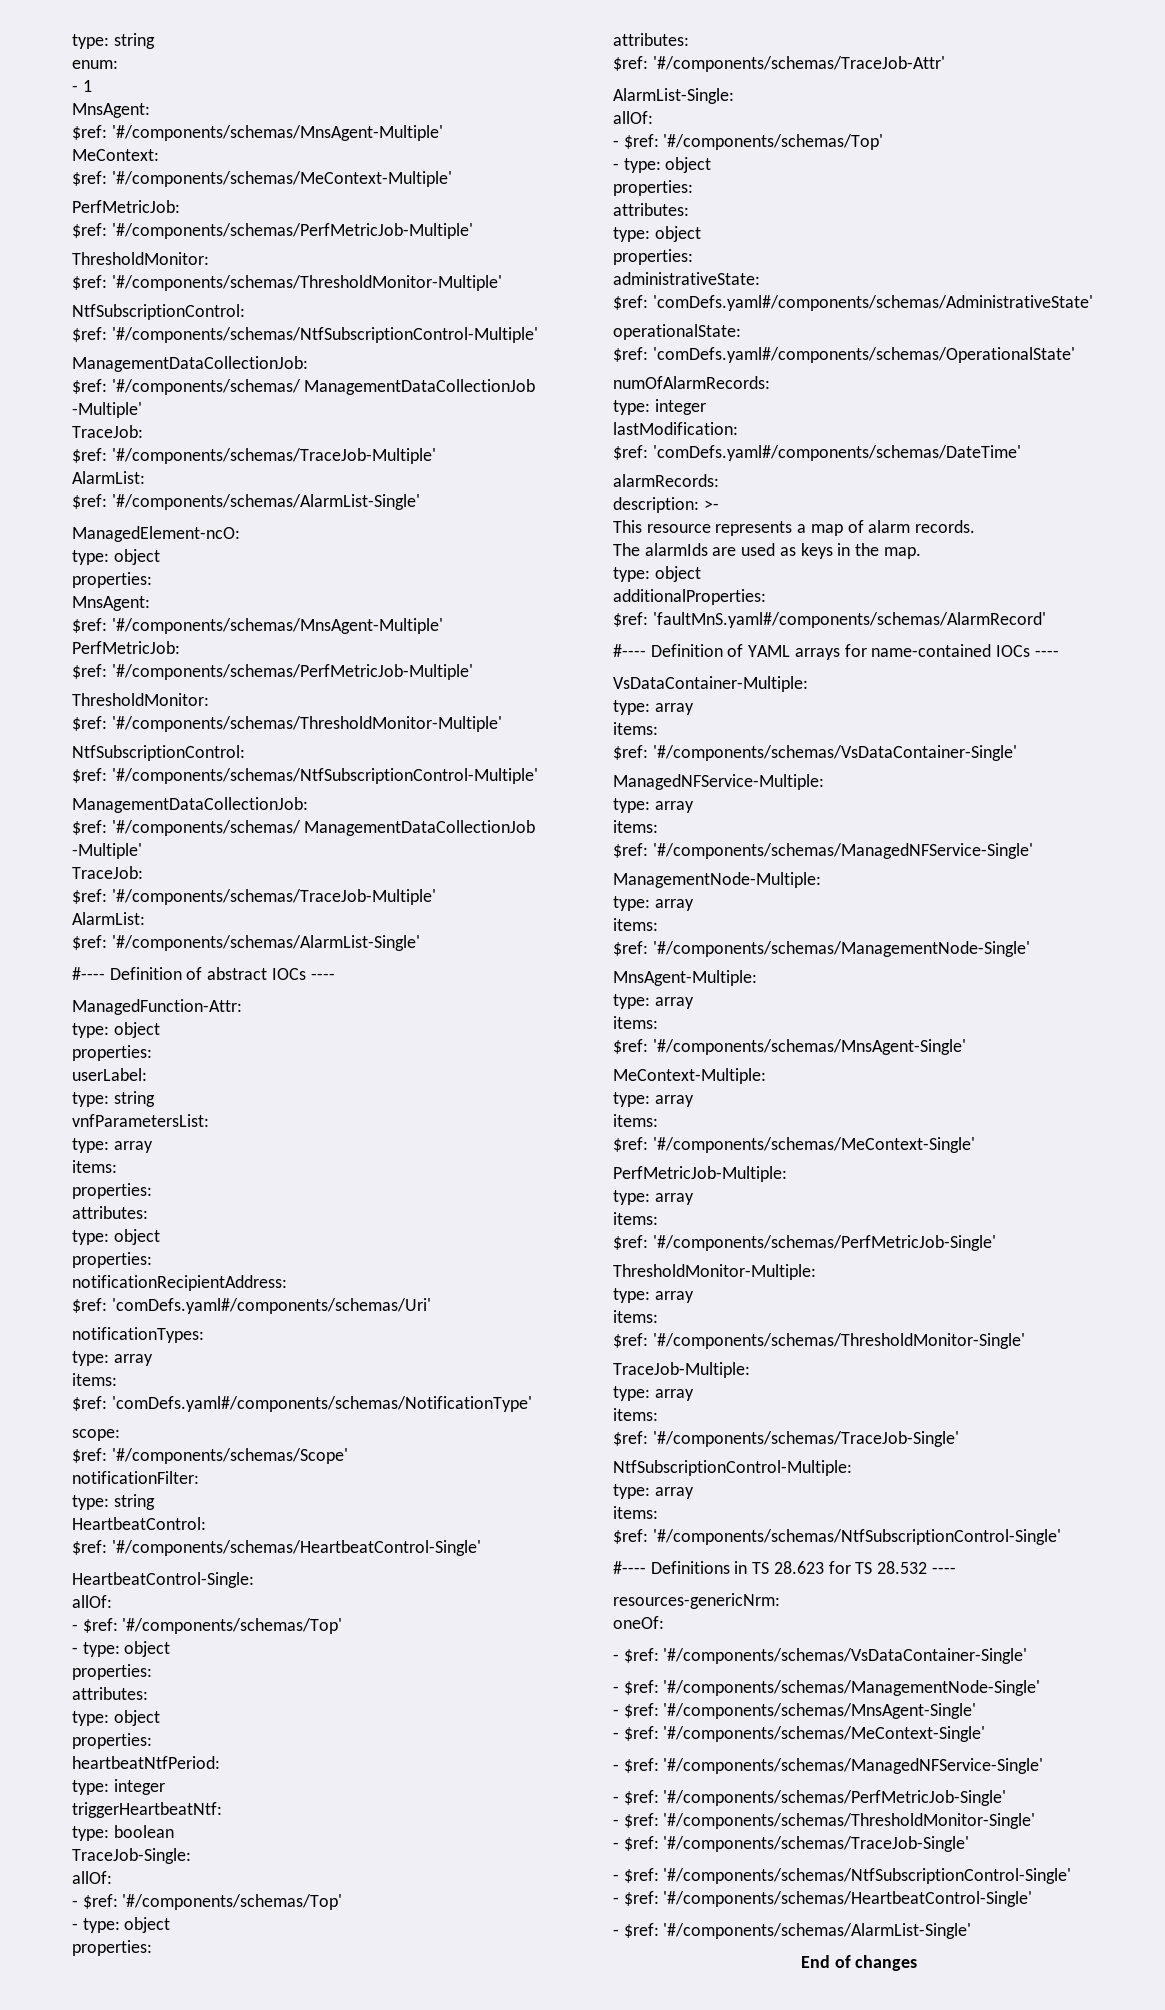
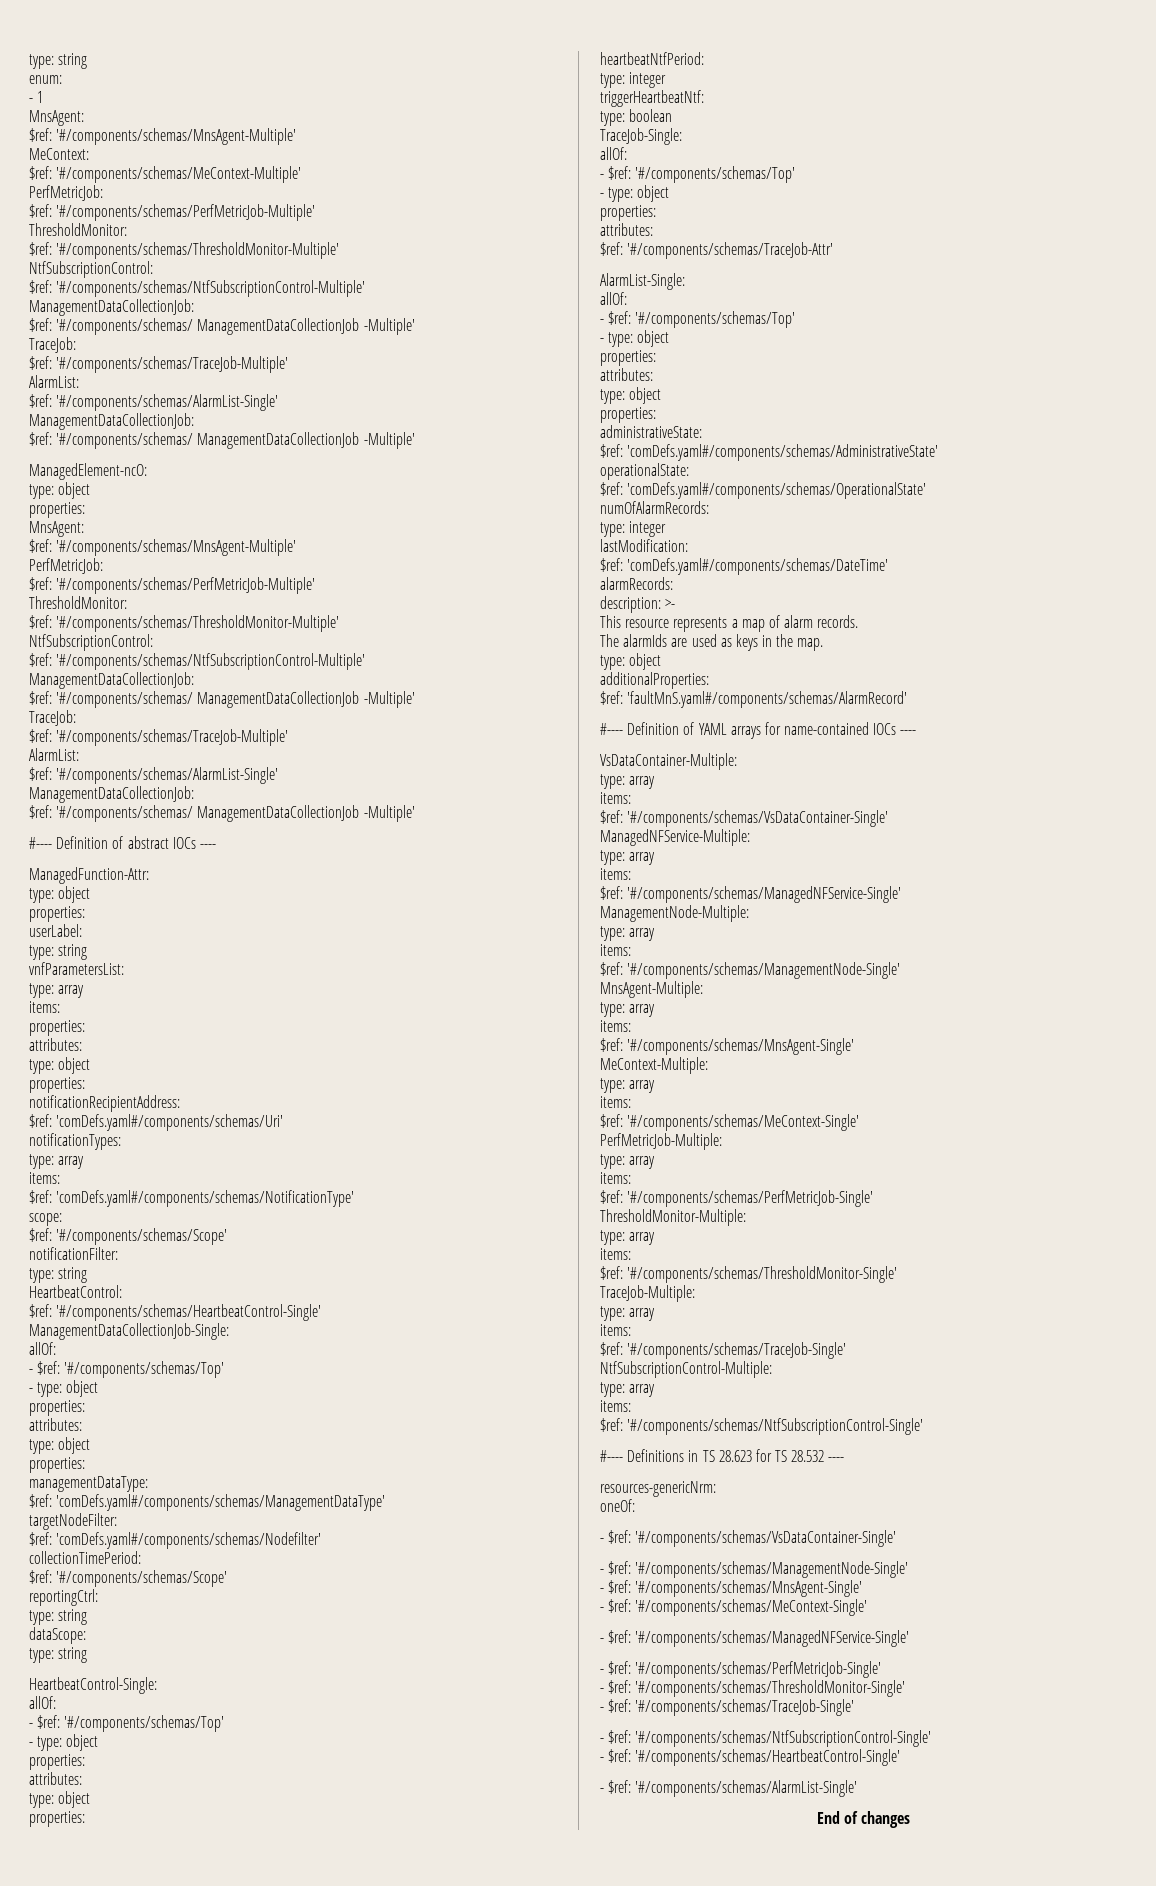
(420, 502) none -> [29,413,194,430] [29,432,415,449] // ManagementDataCollectionJob: // $ref: '#/components/schemas/ ManagementDataCollectionJob -Multiple'
(420, 943) none -> [29,786,194,803] [29,805,415,822] // ManagementDataCollectionJob: // $ref: '#/components/schemas/ ManagementDataCollectionJob -Multiple'
(481, 1548) none -> [29,1323,229,1340] [29,1342,56,1355] [29,1361,225,1378] [29,1380,99,1397] [29,1400,85,1416] [29,1418,82,1431] [29,1437,91,1454] [29,1457,85,1473] [29,1476,148,1492] [29,1494,386,1511] [29,1513,117,1530] [29,1532,322,1549] [29,1551,141,1564] [29,1570,228,1587] [29,1589,98,1606] [29,1609,88,1625] [29,1627,86,1644] [29,1647,88,1663] // ManagementDataCollectionJob-Single: // allOf: // - $ref: '#/components/schemas/Top' // - type: object // properties: // attributes: // type: object // properties: // managementDataType: // $ref: 'comDefs.yaml#/components/schemas/ManagementDataType' // targetNodeFilter: // $ref: 'comDefs.yaml#/components/schemas/Nodefilter' // collectionTimePeriod: // $ref: '#/components/schemas/Scope' // reportingCtrl: // type: string // dataScope: // type: string

